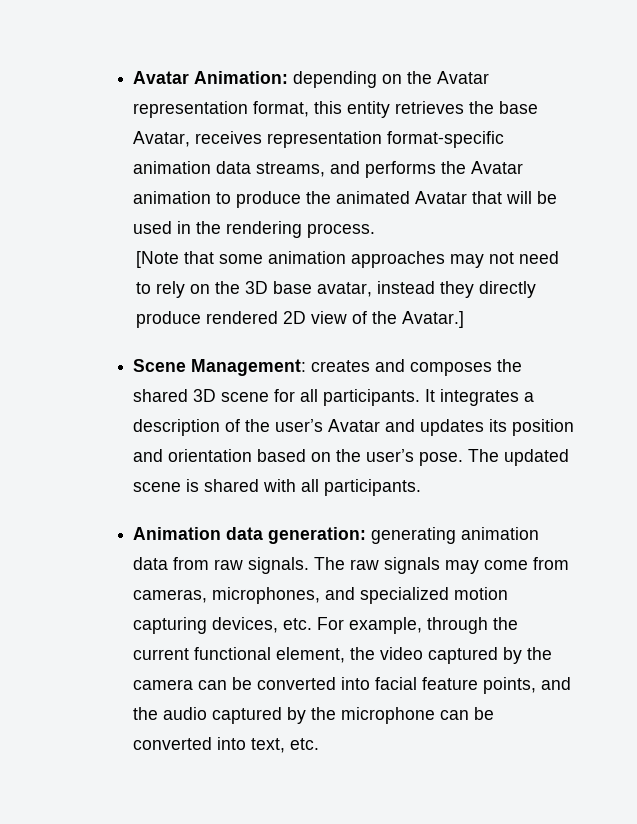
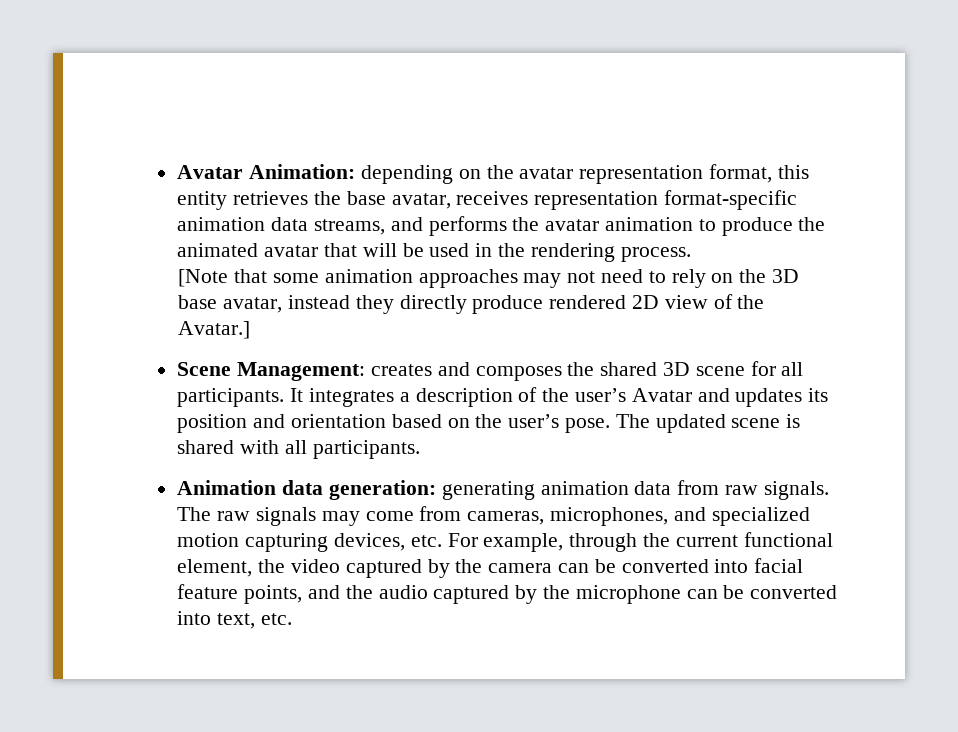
[437,71,490,84] Avatar -> [519,167,574,179] avatar
[133,131,191,147] Avatar, -> [391,193,451,209] avatar,
[471,161,524,174] Avatar -> [545,219,600,231] avatar
[415,191,468,204] Avatar -> [264,245,319,257] avatar

